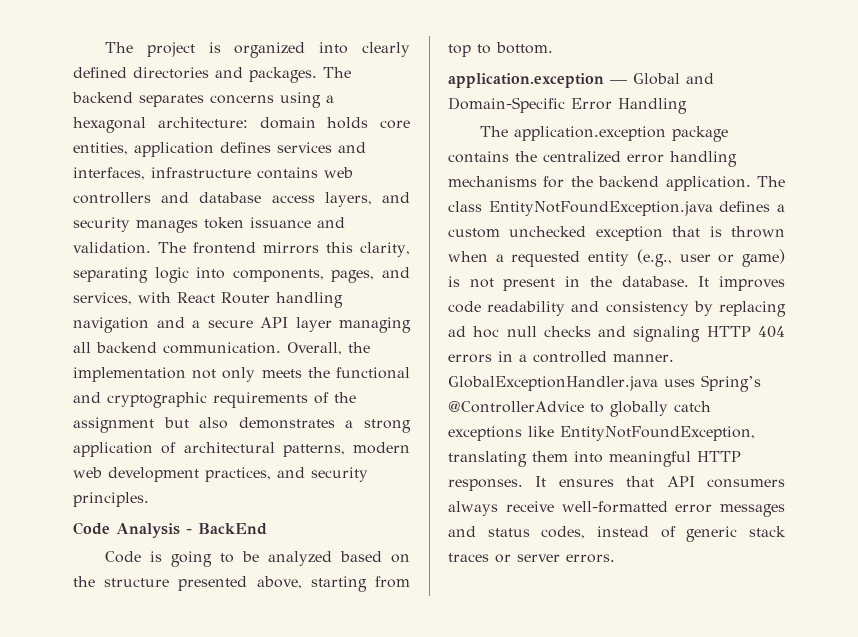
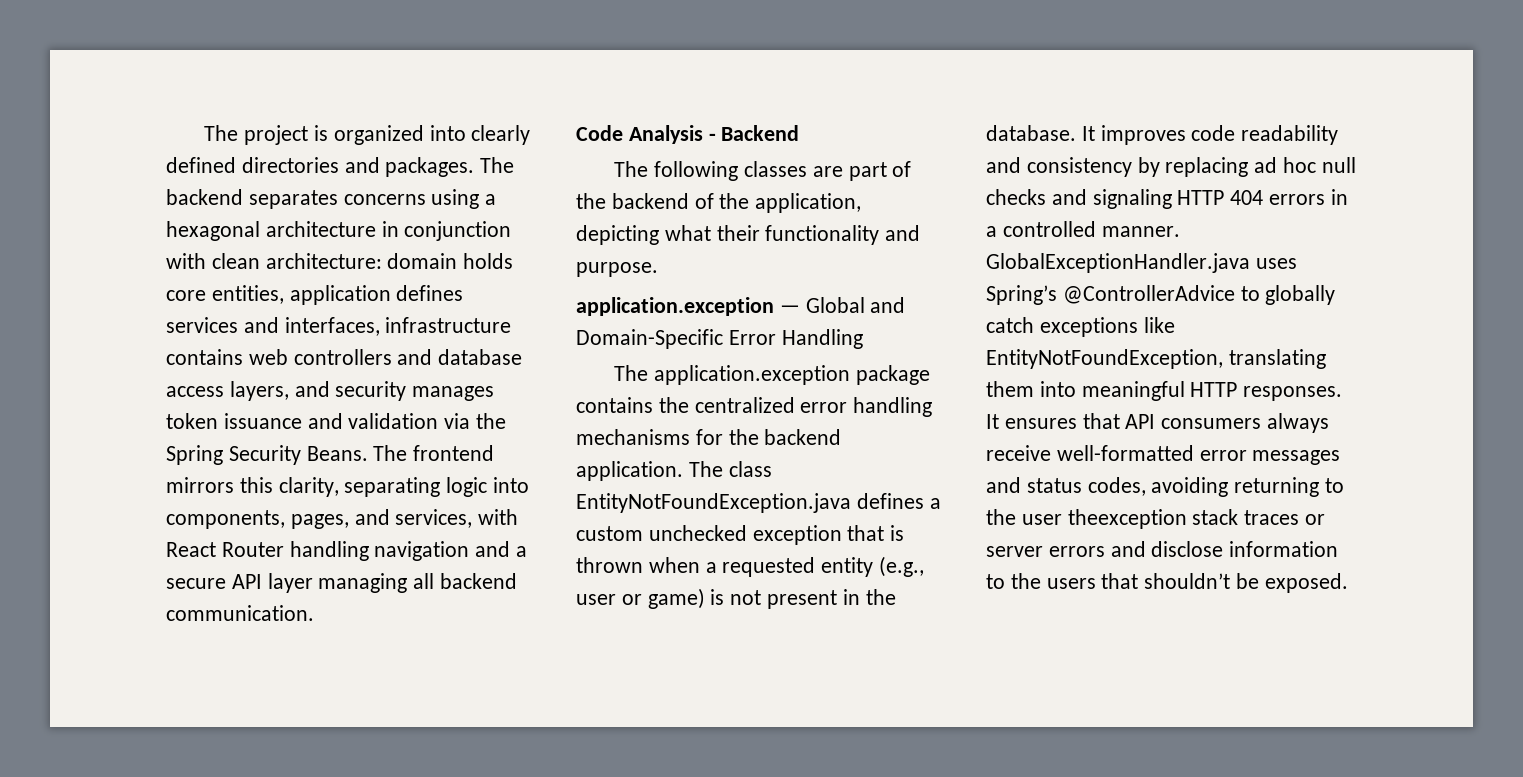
(146, 125) none -> [265,221,512,241] [166,253,260,269] architecture in conjunction with clean
[73,242,151,254] validation. -> [348,413,507,429] [166,445,368,465] validation via the Spring Security Beans.
[287,342,370,355] [73,367,410,382] [73,392,356,408] [73,417,411,433] [73,442,410,457] [73,467,368,482] [73,492,149,507] [73,522,267,538] [104,551,410,567] [73,576,410,592] [448,42,553,57] Overall, the implementation not only meets the functional and cryptographic requirements of the assignment but also demonstrates a strong application of architectural patterns, modern web development practices, and security principles. // Code Analysis - BackEnd // Code is going to be analyzed based on the structure presented above, starting from top to bottom. -> [576,125,800,144] [614,161,912,181] [576,193,862,213] [576,225,921,245] [576,262,658,277] // Code Analysis - Backend // The following classes are part of the backend of the application, depicting what their functionality and purpose.
[597,526,786,542] [448,553,615,563] instead of generic stack traces or server errors. -> [1151,477,1345,497] [986,509,1326,529] [986,541,1339,557] [986,573,1348,593] avoiding returning to the user theexception stack traces or server errors and disclose information to the users that shouldn’t be exposed.

